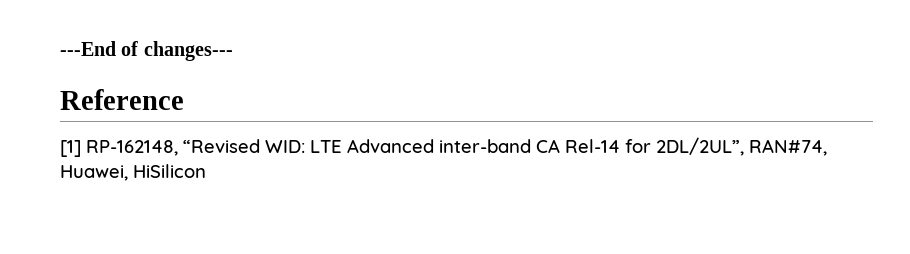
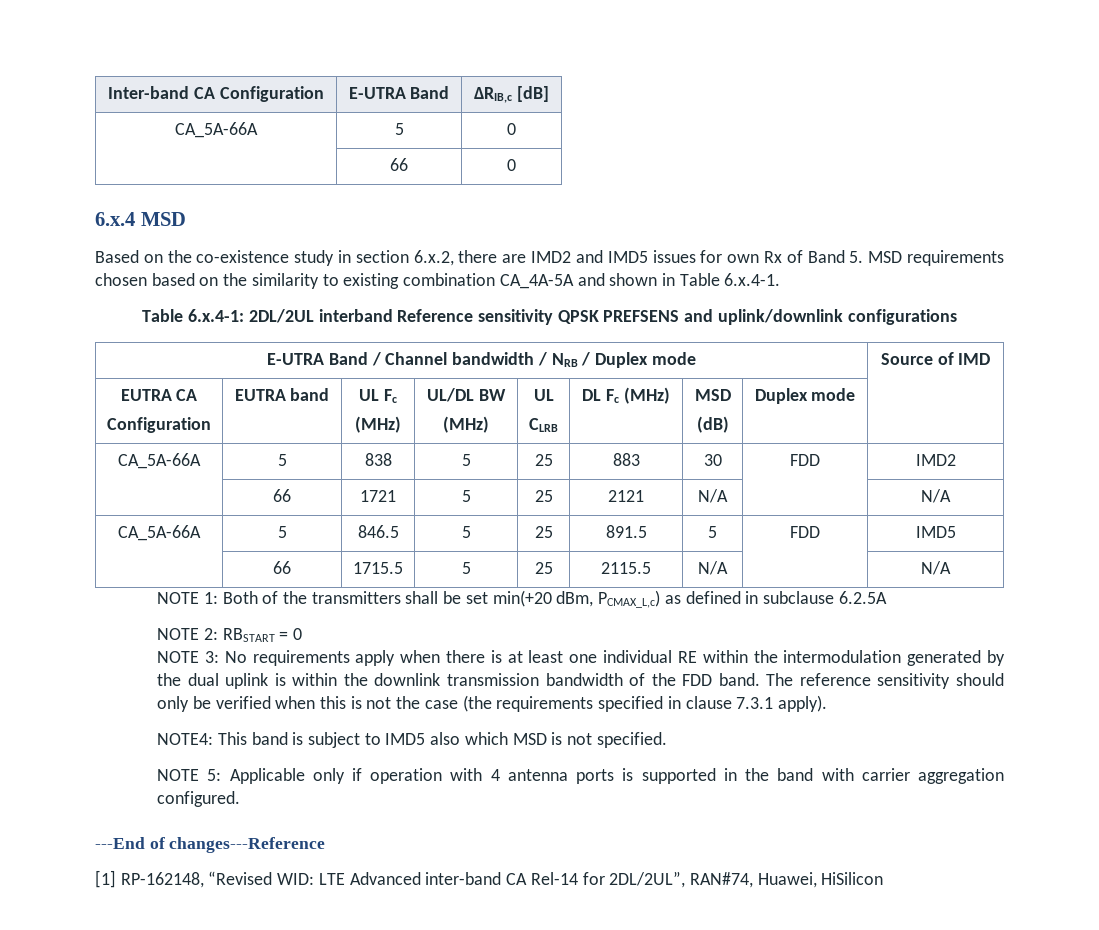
[60,41,233,61] [60,89,184,110] ---End of changes--- // Reference -> [108,86,324,102] [348,86,450,99] [474,86,549,103] [175,122,258,138] [394,123,404,135] [507,123,516,135] [390,158,408,171] [507,159,516,171] [95,212,186,226] [95,250,1005,266] [95,273,781,289] [142,309,957,325] [267,352,696,368] [880,352,991,365] [120,389,198,401] [107,417,211,433] [234,388,330,401] [359,389,397,403] [355,416,401,433] [427,388,506,402] [443,416,489,433] [533,389,554,401] [529,418,558,432] [582,387,670,404] [694,389,731,401] [696,416,729,433] [754,388,856,404] [118,453,201,469] [277,454,287,466] [364,453,392,466] [461,454,471,466] [534,454,553,466] [612,453,640,466] [703,454,722,466] [790,454,820,466] [915,454,956,466] [273,489,291,502] [360,490,396,502] [461,490,471,502] [534,490,553,502] [608,490,644,502] [698,489,728,503] [921,489,951,503] [118,525,201,541] [277,526,287,538] [357,525,399,538] [461,526,471,538] [534,526,553,538] [605,525,647,538] [708,526,717,538] [790,526,820,538] [915,526,956,538] [273,561,291,574] [353,562,403,574] [461,562,471,574] [534,562,553,574] [601,562,651,574] [698,561,728,575] [921,561,951,575] [157,590,887,608] [157,628,303,642] [157,650,1006,666] [157,673,1004,689] [157,695,827,712] [157,732,667,748] [157,768,1004,784] [157,791,241,807] [95,837,326,853] Inter-band CA Configuration | E-UTRA Band | ΔRIB,c [dB] // CA_5A-66A | 5 | 0 // | 66 | 0 // 6.x.4 MSD // Based on the co-existence study in section 6.x.2, there are IMD2 and IMD5 issues for own Rx of Band 5. MSD requirements chosen based on the similarity to existing combination CA_4A-5A and shown in Table 6.x.4-1. // Table 6.x.4-1: 2DL/2UL interband Reference sensitivity QPSK PREFSENS and uplink/downlink configurations // E-UTRA Band / Channel bandwidth / NRB / Duplex mode | Source of IMD // EUTRA CA // Configuration | EUTRA band | UL Fc // (MHz) | UL/DL BW // (MHz) | UL // CLRB | DL Fc (MHz) | MSD // (dB) | Duplex mode | // CA_5A-66A | 5 | 838 | 5 | 25 | 883 | 30 | FDD | IMD2 // | 66 | 1721 | 5 | 25 | 2121 | N/A | | N/A // CA_5A-66A | 5 | 846.5 | 5 | 25 | 891.5 | 5 | FDD | IMD5 // | 66 | 1715.5 | 5 | 25 | 2115.5 | N/A | | N/A // NOTE 1: Both of the transmitters shall be set min(+20 dBm, PCMAX_L,c) as defined in subclause 6.2.5A // NOTE 2: RBSTART = 0 // NOTE 3: No requirements apply when there is at least one individual RE within the intermodulation generated by the dual uplink is within the downlink transmission bandwidth of the FDD band. The reference sensitivity should only be verified when this is not the case (the requirements specified in clause 7.3.1 apply). // NOTE4: This band is subject to IMD5 also which MSD is not specified. // NOTE 5: Applicable only if operation with 4 antenna ports is supported in the band with carrier aggregation configured. // ---End of changes---Reference

